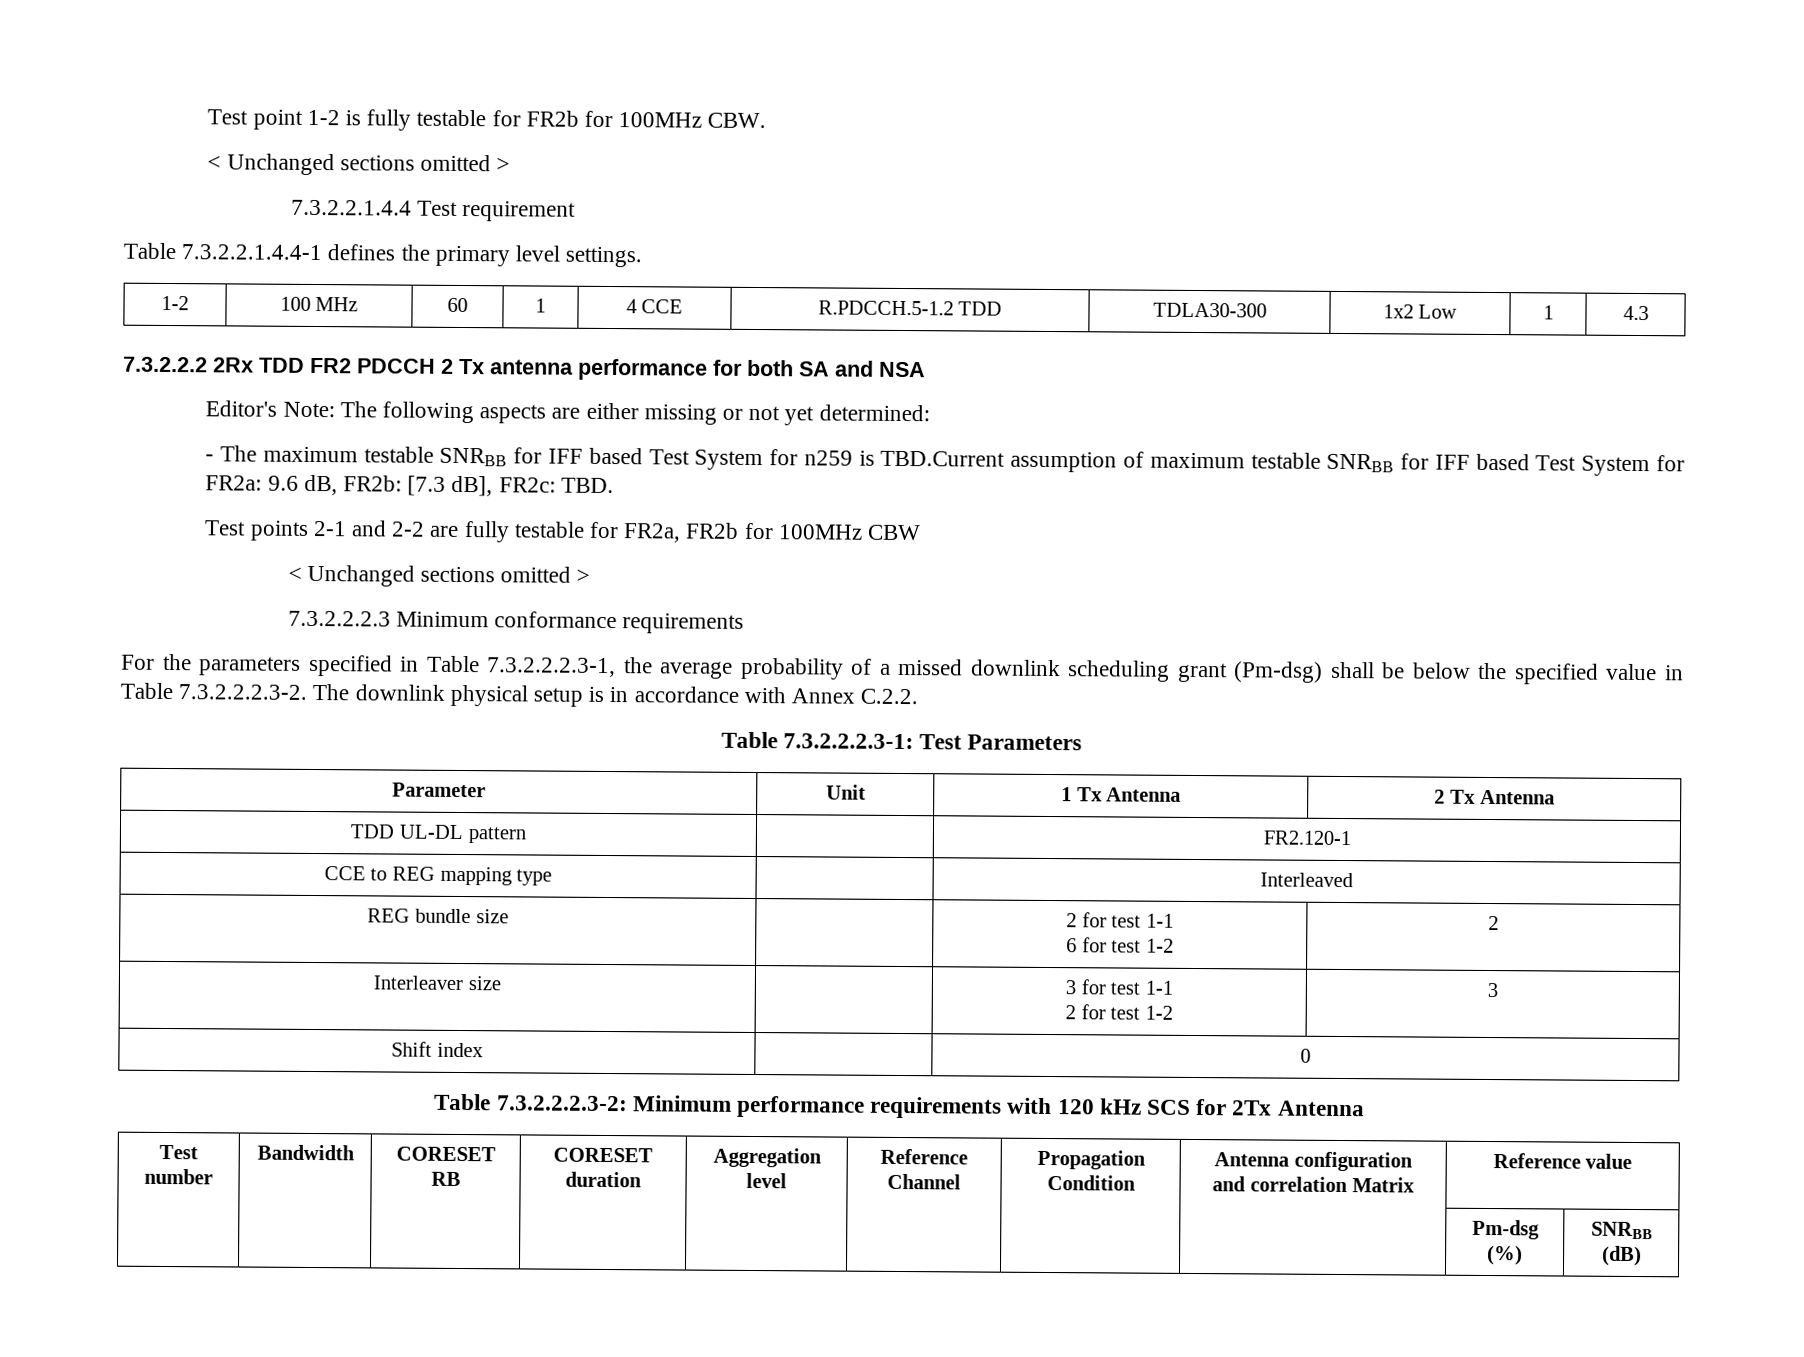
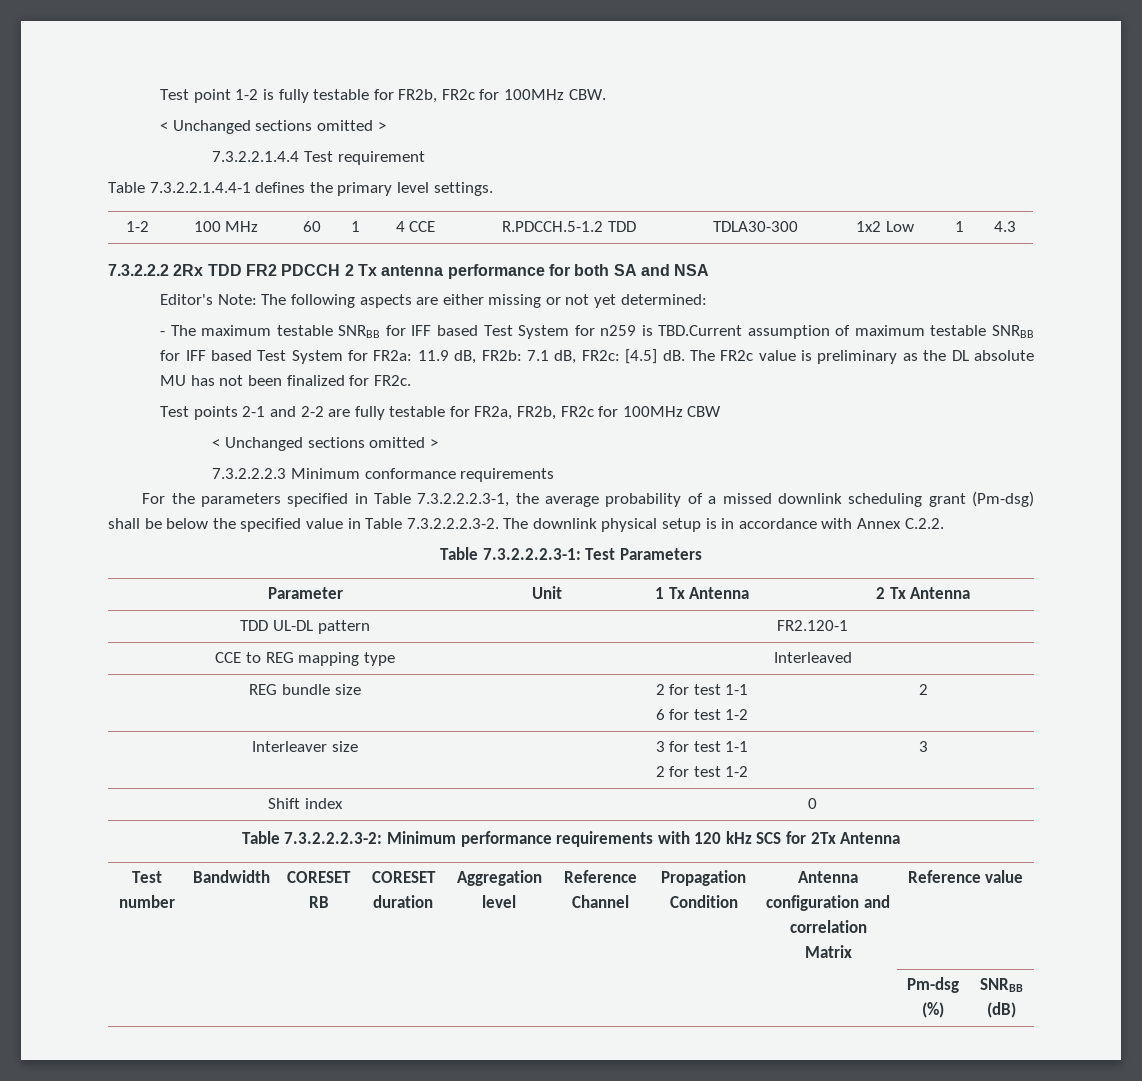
[525,110,579,127] FR2b -> [398,89,475,103] FR2b, FR2c
[267,475,299,491] 9.6 -> [417,350,449,361] 11.9
[407,475,614,497] [7.3 dB], FR2c: TBD. -> [527,349,1035,364] [160,375,411,386] 7.1 dB, FR2c: [4.5] dB. The FR2c value is preliminary as the DL absolute MU has not been finalized for FR2c.
[685,522,740,539] FR2b -> [517,406,594,420] FR2b, FR2c

